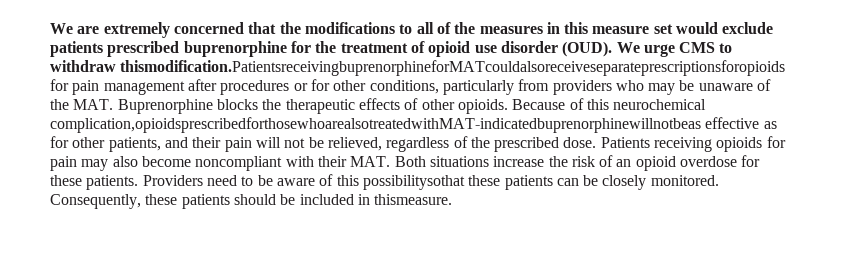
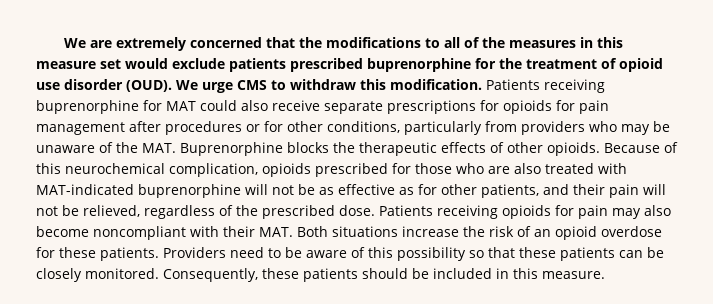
[120,60,786,76] thismodification.PatientsreceivingbuprenorphineforMATcouldalsoreceiveseparateprescriptionsforopioids -> [360,79,605,93] [36,100,552,114] this modification. Patients receiving buprenorphine for MAT could also receive separate prescriptions for opioids
[50,117,701,133] complication,opioidsprescribedforthosewhoarealsotreatedwithMAT-indicatedbuprenorphinewillnotbeas -> [169,163,627,177] [36,184,334,198] complication, opioids prescribed for those who are also treated with MAT-indicated buprenorphine will not be as
[362,175,465,190] possibilitysothat -> [397,247,515,261] possibility so that
[374,194,453,205] thismeasure. -> [513,268,605,279] this measure.

